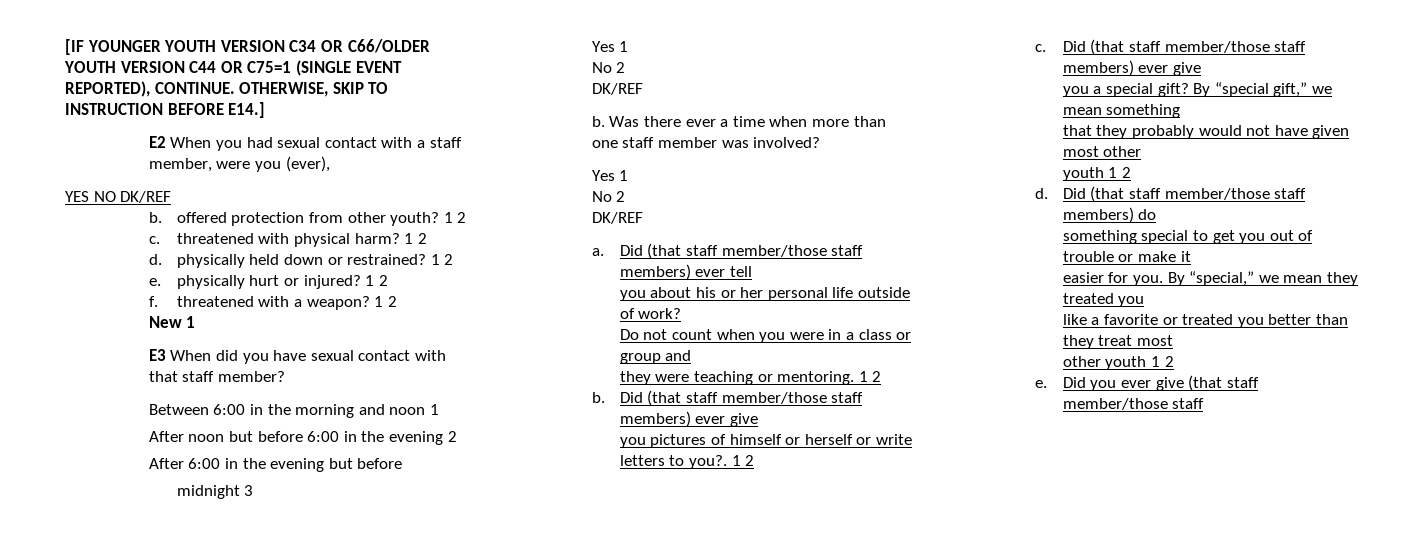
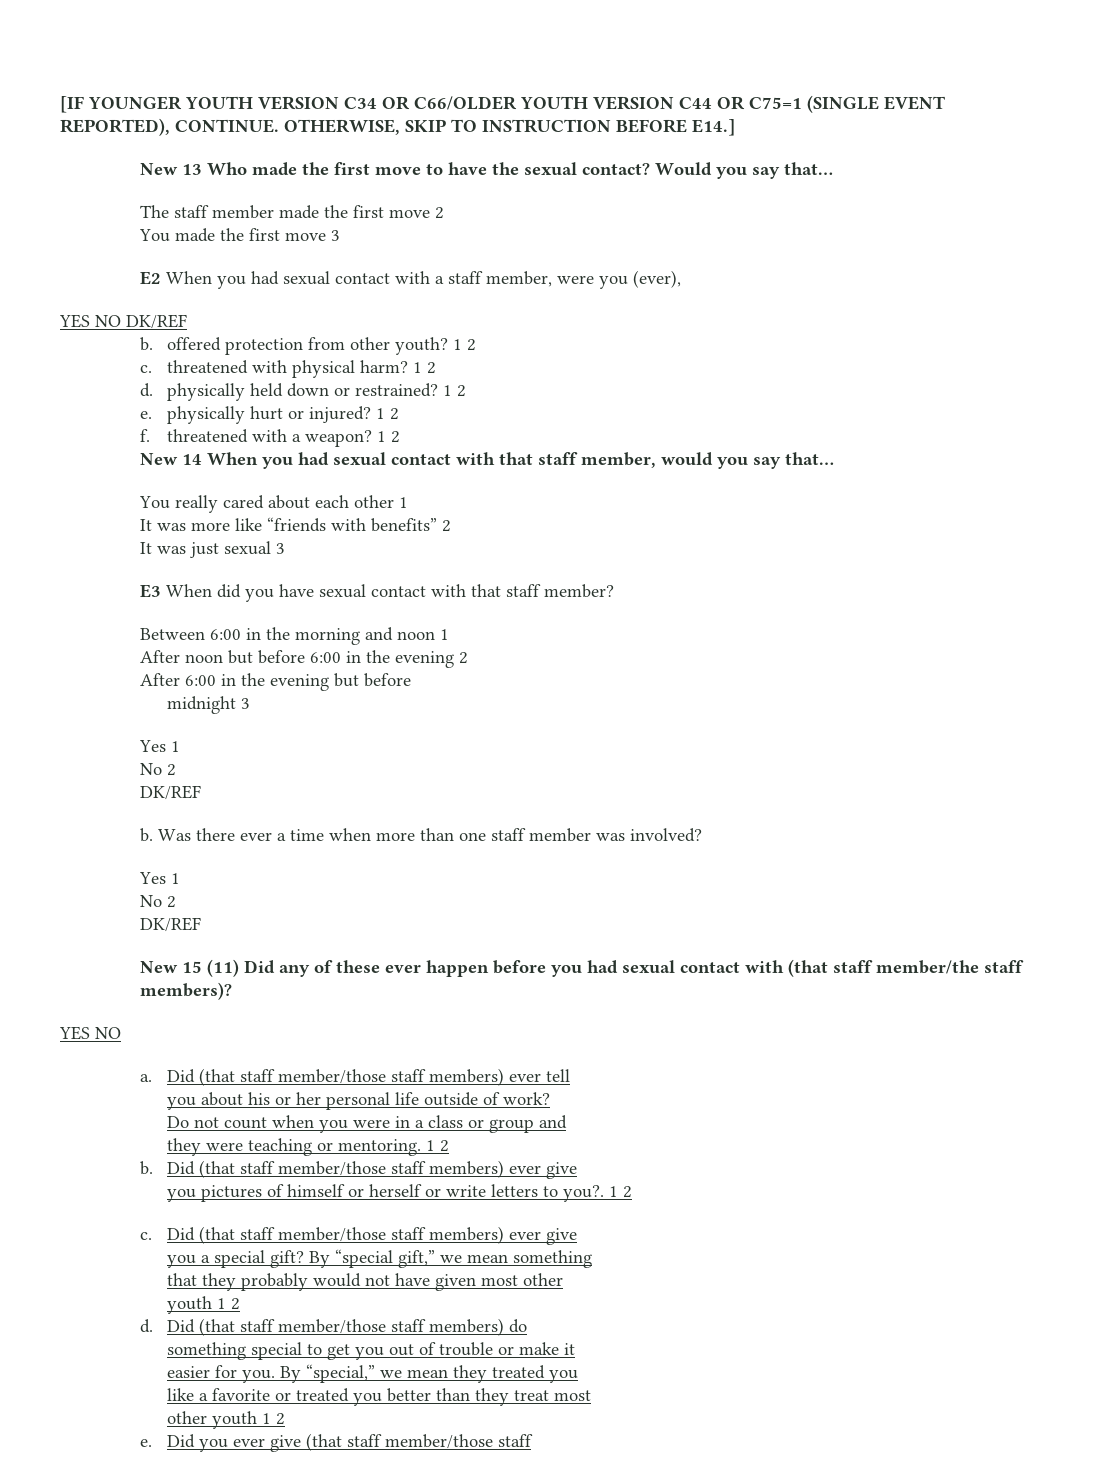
(266, 110) none -> [140,162,834,179] [140,205,445,219] [139,228,341,242] // New 13 Who made the first move to have the sexual contact? Would you say that… // The staff member made the first move 2 // You made the first move 3
[186,316,196,328] 1 -> [182,452,835,469] [139,495,409,513] [140,517,452,532] [140,541,286,558] 14 When you had sexual contact with that staff member, would you say that… // You really cared about each other 1 // It was more like “friends with benefits” 2 // It was just sexual 3
(643, 218) none -> [140,959,1025,977] [140,982,233,1000] [59,1026,121,1040] // New 15 (11) Did any of these ever happen before you had sexual contact with (that staff member/the staff members)? // YES NO

